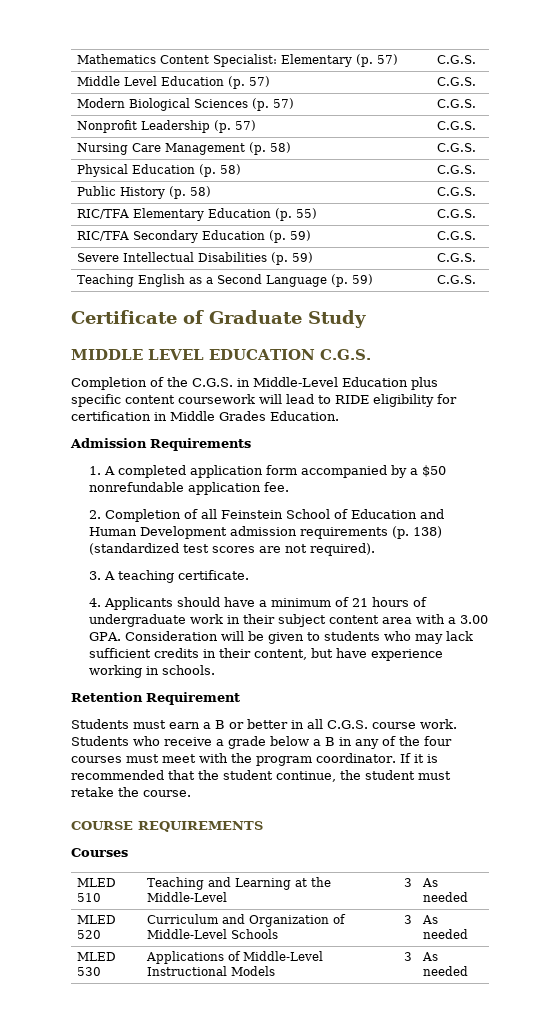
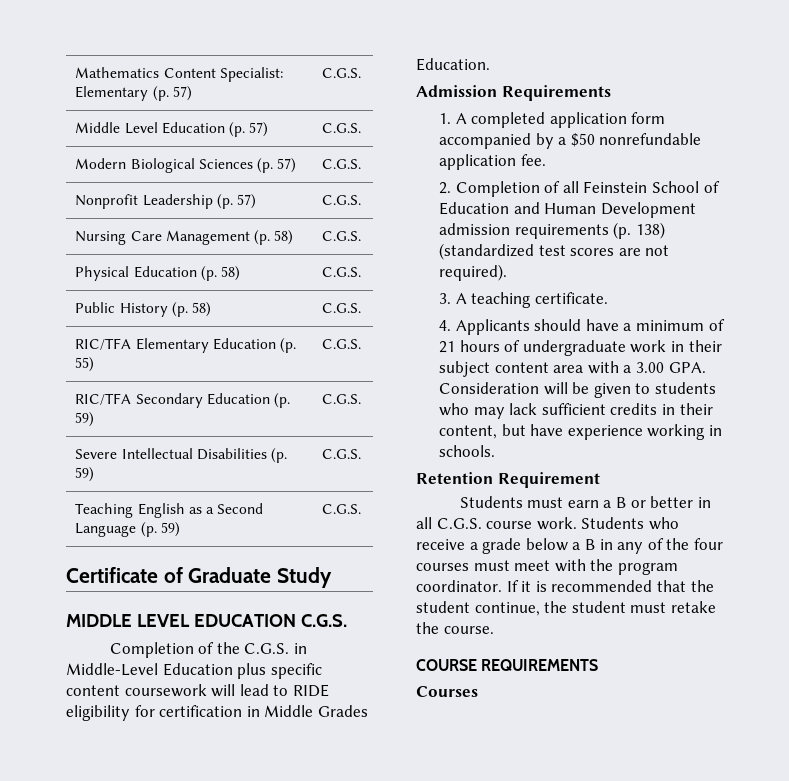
[77,878,117,887] [77,893,102,902] [147,877,332,890] [147,892,228,902] [403,878,412,887] [422,878,439,887] [423,892,469,902] [77,915,117,924] [77,930,102,939] [147,914,347,927] [147,929,279,939] [403,915,412,924] [422,915,439,924] [423,929,469,939] [77,952,117,961] [77,967,102,976] [146,951,324,964] [147,966,276,976] [403,952,412,961] [422,952,439,961] [423,966,469,976] // MLED 510 | Teaching and Learning at the Middle-Level | 3 | As needed // MLED 520 | Curriculum and Organization of Middle-Level Schools | 3 | As needed // MLED 530 | Applications of Middle-Level Instructional Models | 3 | As needed -> (478, 691) none

